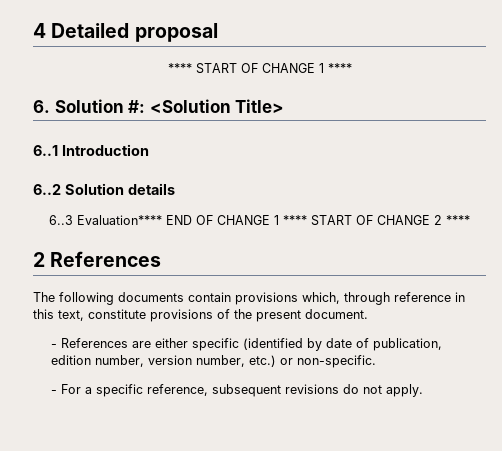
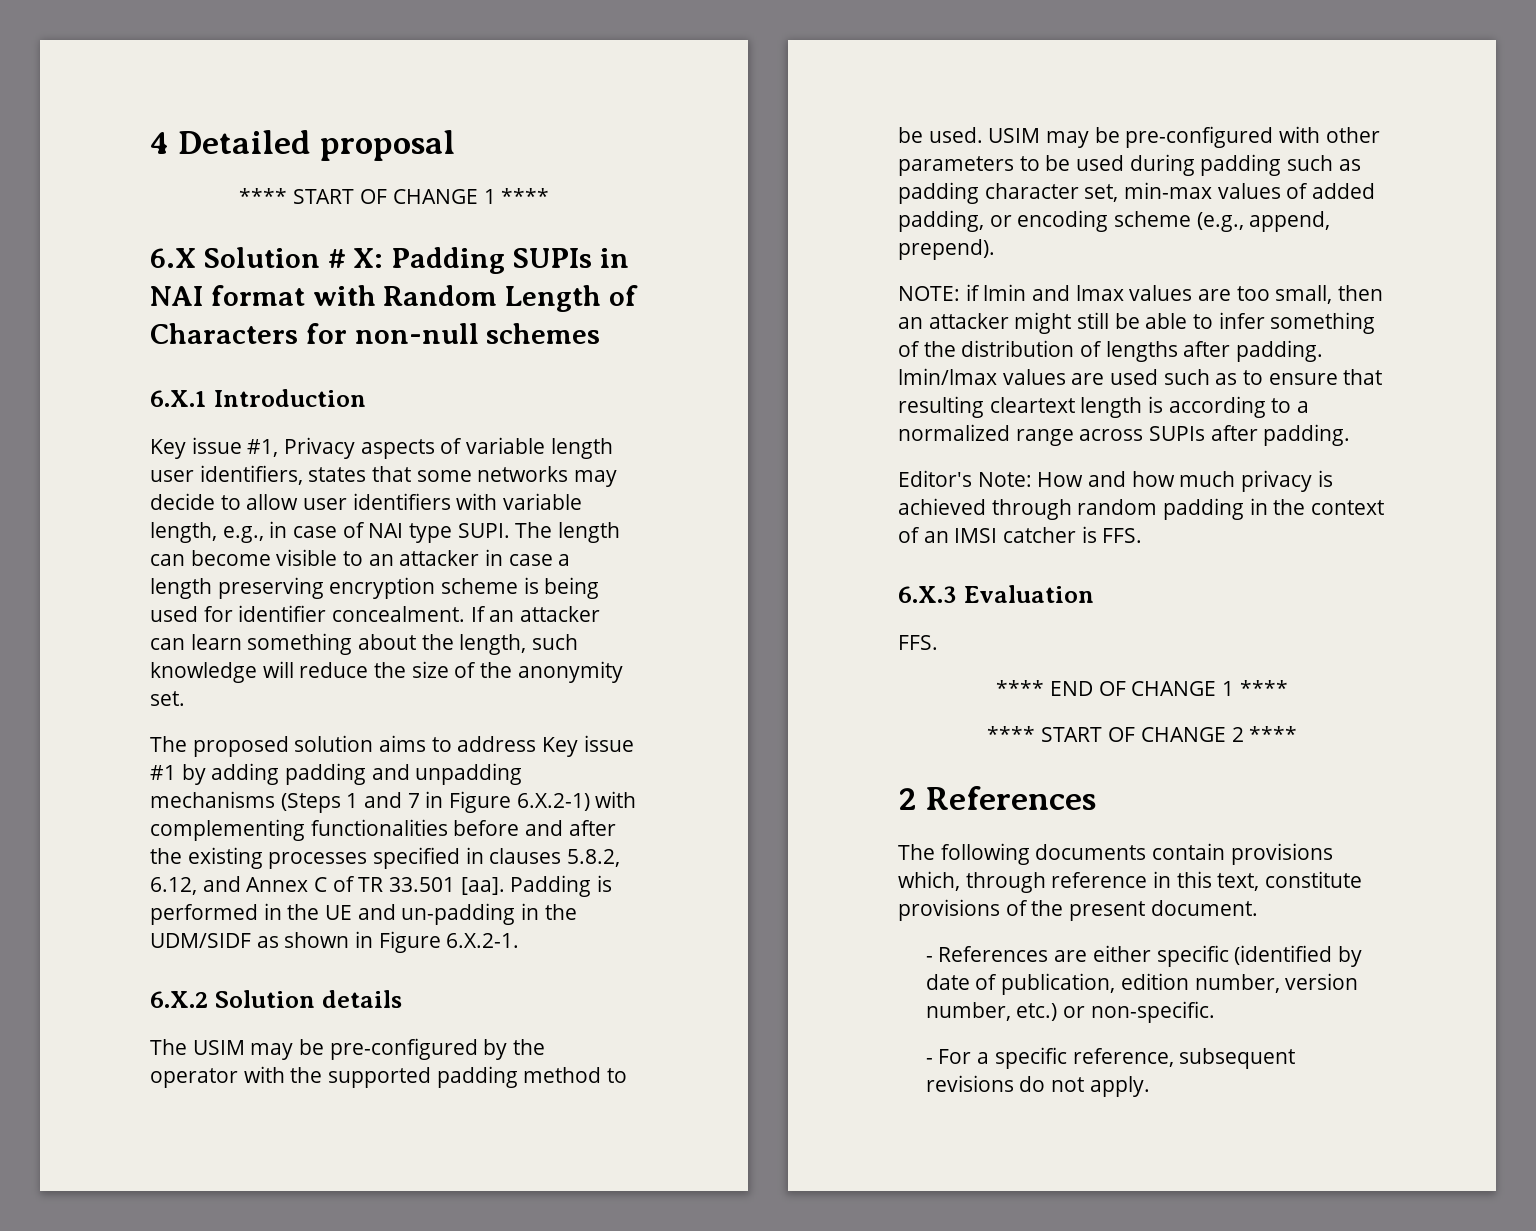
[33,99,285,113] [33,144,149,156] [33,183,175,195] [49,215,162,225] 6. Solution #: <Solution Title> // 6..1 Introduction // 6..2 Solution details // 6..3 Evaluation**** -> [150,247,629,274] [150,285,639,312] [150,323,601,344] [150,389,366,407] [150,437,613,459] [150,465,618,487] [150,493,583,510] [150,521,621,543] [150,549,571,566] [150,577,600,599] [150,605,601,622] [150,633,579,655] [150,661,623,683] [150,691,185,706] [150,735,634,757] [150,763,523,785] [150,791,637,813] [150,819,616,841] [150,847,621,869] [150,875,613,897] [150,903,577,925] [150,931,520,953] [150,990,402,1008] [150,1038,546,1060] [150,1066,628,1088] [898,126,1380,148] [898,154,1361,176] [898,182,1376,204] [898,210,1331,232] [898,239,995,260] [898,284,1384,304] [898,312,1376,334] [898,340,1324,362] [898,368,1383,385] [898,396,1310,418] [898,424,1351,446] [898,470,1333,492] [898,498,1385,520] [898,526,1143,543] [898,585,1094,603] [898,635,938,650] [996,680,1045,696] 6.X Solution # X: Padding SUPIs in NAI format with Random Length of Characters for non-null schemes // 6.X.1 Introduction // Key issue #1, Privacy aspects of variable length user identifiers, states that some networks may decide to allow user identifiers with variable length, e.g., in case of NAI type SUPI. The length can become visible to an attacker in case a length preserving encryption scheme is being used for identifier concealment. If an attacker can learn something about the length, such knowledge will reduce the size of the anonymity set. // The proposed solution aims to address Key issue #1 by adding padding and unpadding mechanisms (Steps 1 and 7 in Figure 6.X.2-1) with complementing functionalities before and after the existing processes specified in clauses 5.8.2, 6.12, and Annex C of TR 33.501 [aa]. Padding is performed in the UE and un-padding in the UDM/SIDF as shown in Figure 6.X.2-1. // 6.X.2 Solution details // The USIM may be pre-configured by the operator with the supported padding method to be used. USIM may be pre-configured with other parameters to be used during padding such as padding character set, min-max values of added padding, or encoding scheme (e.g., append, prepend). // NOTE: if lmin and lmax values are too small, then an attacker might still be able to infer something of the distribution of lengths after padding. lmin/lmax values are used such as to ensure that resulting cleartext length is according to a normalized range across SUPIs after padding. // Editor's Note: How and how much privacy is achieved through random padding in the context of an IMSI catcher is FFS. // 6.X.3 Evaluation // FFS. // ****
(307, 220) none -> [986,726,1035,742] // ****

